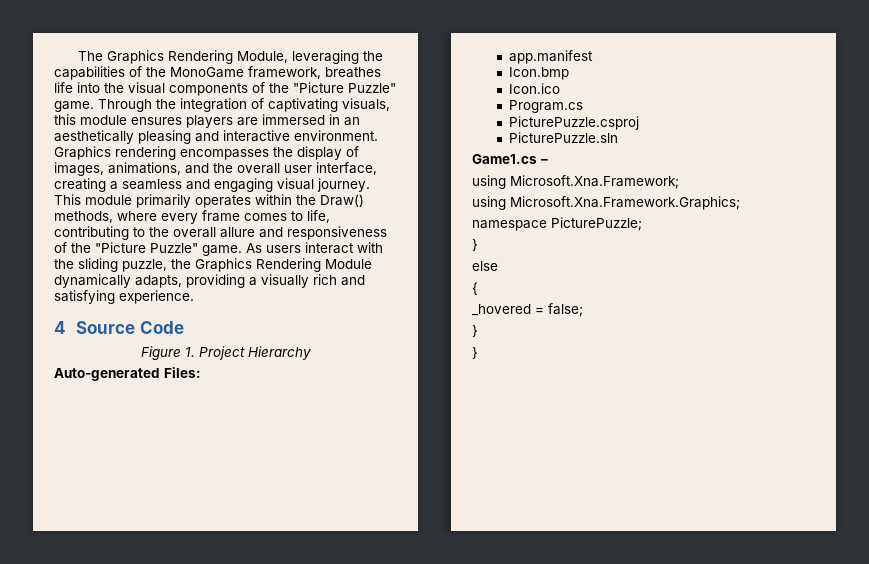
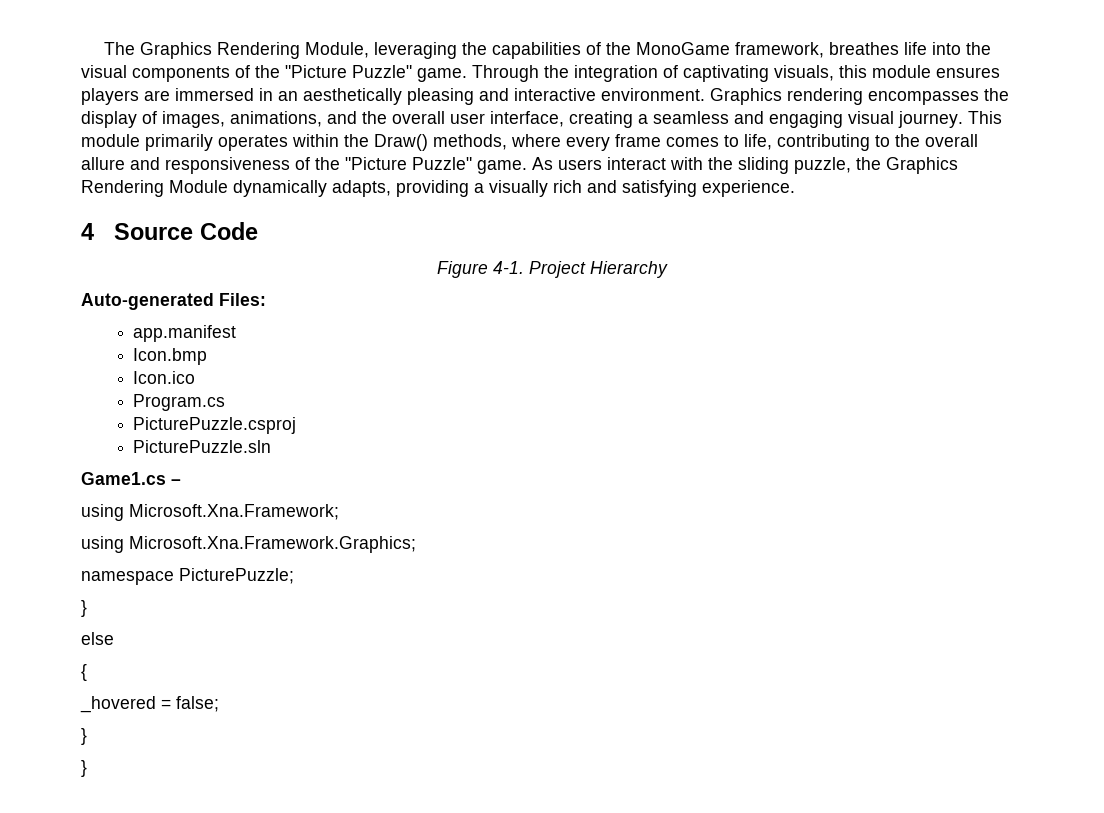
[184,347,195,357] 1. -> [493,261,524,274] 4-1.

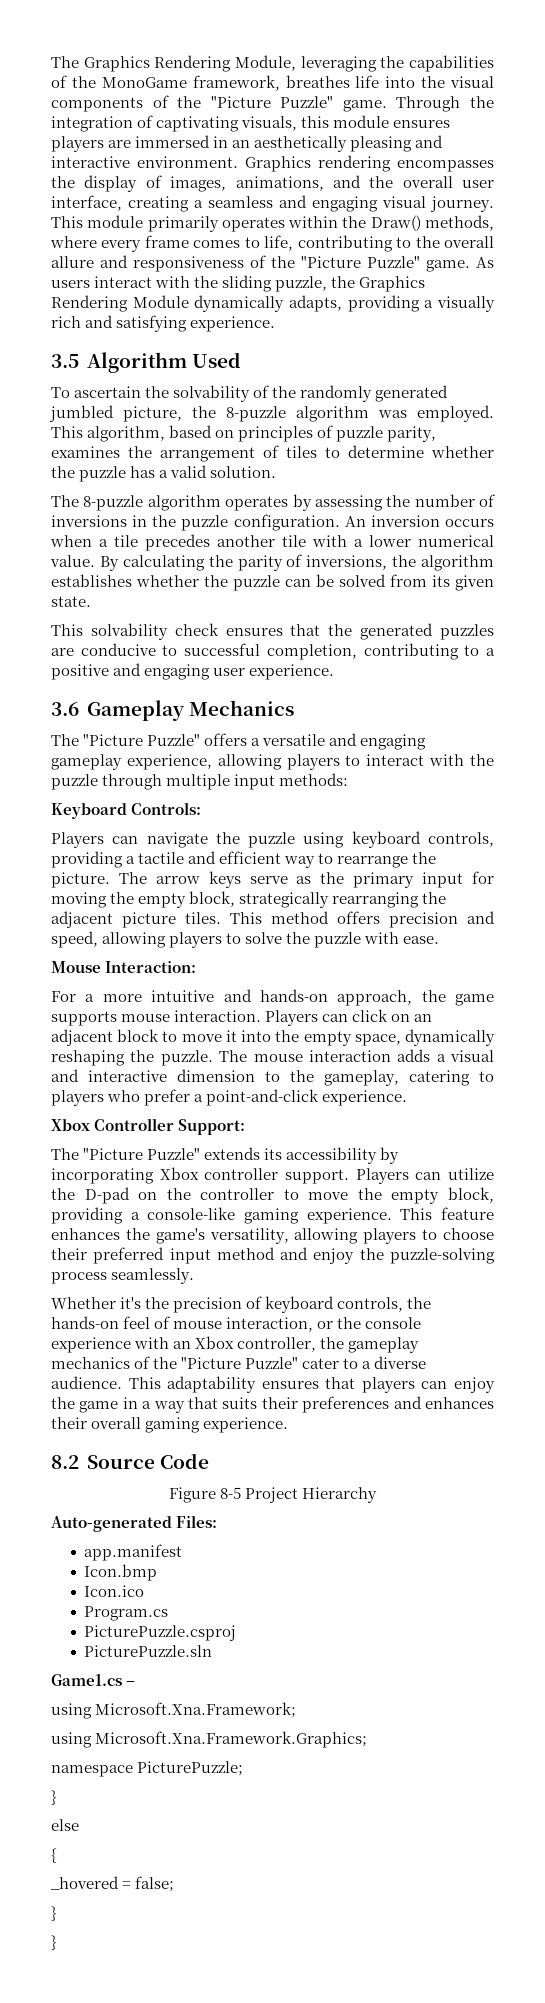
[81,223,94,240] 4 -> [51,352,241,373] [51,385,449,402] [49,405,494,422] [51,425,437,442] [51,445,494,462] [51,465,277,482] [51,494,495,511] [51,514,495,531] [50,534,494,551] [50,554,494,571] [51,574,494,591] [51,596,91,607] [51,623,495,640] [51,643,496,660] [51,663,335,680] [51,700,294,721] [51,733,427,750] [51,754,495,770] [51,773,349,790] [51,802,202,819] [51,831,494,848] [51,851,437,868] [51,871,495,888] [51,891,447,908] [51,911,495,928] [51,931,440,948] [51,961,197,973] [51,989,494,1006] [51,1009,433,1026] [51,1029,496,1046] [51,1049,494,1066] [51,1069,494,1086] [51,1089,408,1106] [51,1118,246,1135] [51,1147,400,1164] [51,1167,495,1184] [51,1187,494,1204] [51,1207,494,1224] [51,1228,495,1244] [51,1247,495,1264] [51,1268,195,1284] [51,1296,432,1313] [51,1316,422,1332] [51,1336,420,1353] [51,1356,427,1369] [51,1376,495,1393] [51,1396,494,1413] [51,1417,289,1433] [51,1455,79,1469] 3.5 Algorithm Used // To ascertain the solvability of the randomly generated jumbled picture, the 8-puzzle algorithm was employed. This algorithm, based on principles of puzzle parity, examines the arrangement of tiles to determine whether the puzzle has a valid solution. // The 8-puzzle algorithm operates by assessing the number of inversions in the puzzle configuration. An inversion occurs when a tile precedes another tile with a lower numerical value. By calculating the parity of inversions, the algorithm establishes whether the puzzle can be solved from its given state. // This solvability check ensures that the generated puzzles are conducive to successful completion, contributing to a positive and engaging user experience. // 3.6 Gameplay Mechanics // The "Picture Puzzle" offers a versatile and engaging gameplay experience, allowing players to interact with the puzzle through multiple input methods: // Keyboard Controls: // Players can navigate the puzzle using keyboard controls, providing a tactile and efficient way to rearrange the picture. The arrow keys serve as the primary input for moving the empty block, strategically rearranging the adjacent picture tiles. This method offers precision and speed, allowing players to solve the puzzle with ease. // Mouse Interaction: // For a more intuitive and hands-on approach, the game supports mouse interaction. Players can click on an adjacent block to move it into the empty space, dynamically reshaping the puzzle. The mouse interaction adds a visual and interactive dimension to the gameplay, catering to players who prefer a point-and-click experience. // Xbox Controller Support: // The "Picture Puzzle" extends its accessibility by incorporating Xbox controller support. Players can utilize the D-pad on the controller to move the empty block, providing a console-like gaming experience. This feature enhances the game's versatility, allowing players to choose their preferred input method and enjoy the puzzle-solving process seamlessly. // Whether it's the precision of keyboard controls, the hands-on feel of mouse interaction, or the console experience with an Xbox controller, the gameplay mechanics of the "Picture Puzzle" cater to a diverse audience. This adaptability ensures that players can enjoy the game in a way that suits their preferences and enhances their overall gaming experience. // 8.2
[493,261,524,274] 4-1. -> [219,1487,241,1499] 8-5

